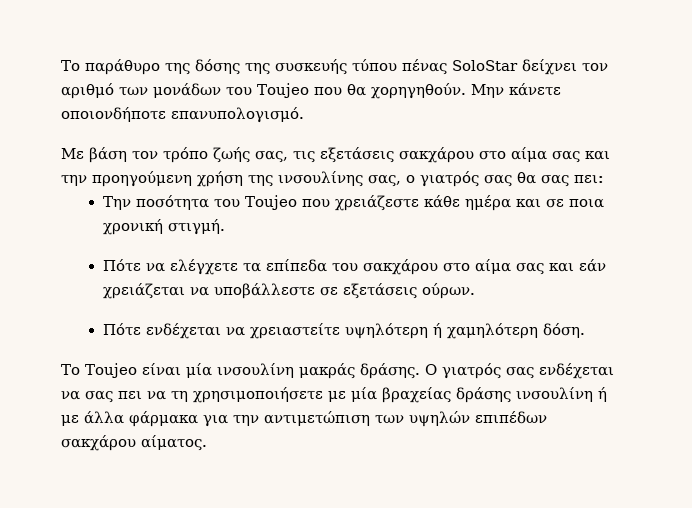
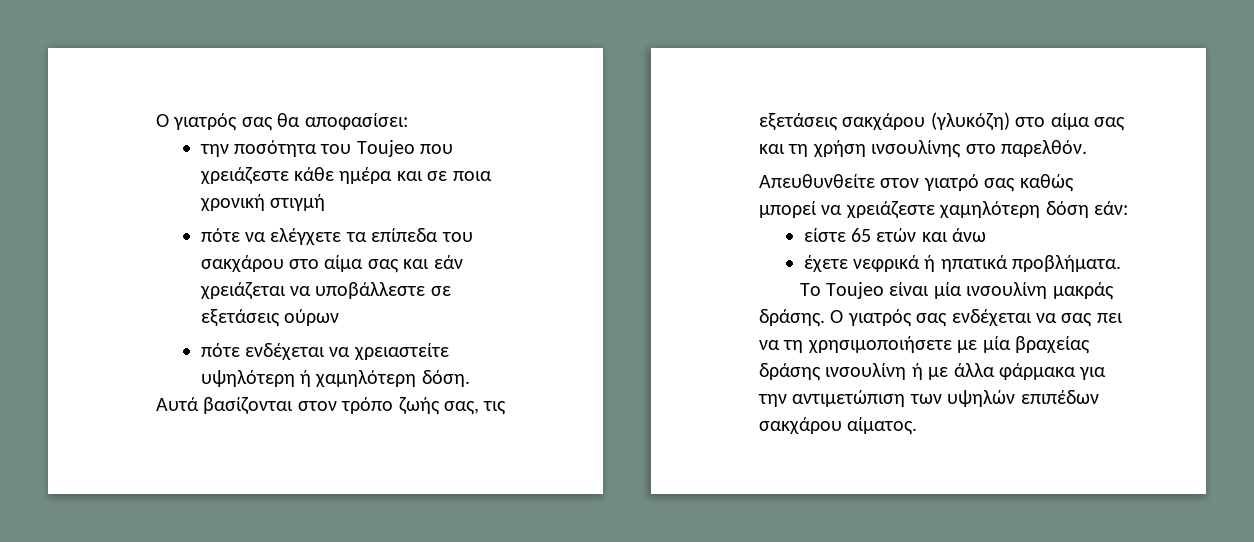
[61,59,608,75] [61,83,561,99] [61,107,304,123] [61,147,610,163] [61,171,604,187] [102,196,131,210] Το παράθυρο της δόσης της συσκευής τύπου πένας SoloStar δείχνει τον αριθμό των μονάδων του Toujeo που θα χορηγηθούν. Μην κάνετε οποιονδήποτε επανυπολογισμό. // Με βάση τον τρόπο ζωής σας, τις εξετάσεις σακχάρου στο αίμα σας και την προηγούμενη χρήση της ινσουλίνης σας, ο γιατρός σας θα σας πει: // Την -> [156,113,408,131] [199,144,229,157] Ο γιατρός σας θα αποφασίσει: // την
[167,219,225,235] [102,259,141,272] στιγμή. // Πότε -> [270,194,326,211] [200,228,240,242] στιγμή // πότε
[421,283,475,299] [102,323,141,336] ούρων. // Πότε -> [284,309,340,326] [200,343,240,357] ούρων // πότε
(585, 330) none -> [156,397,507,415] [759,112,1125,131] [759,140,1087,158] [759,174,1074,192] [759,201,1128,219] [803,228,987,242] [803,255,1122,272] // Αυτά βασίζονται στον τρόπο ζωής σας, τις εξετάσεις σακχάρου (γλυκόζη) στο αίμα σας και τη χρήση ινσουλίνης στο παρελθόν. // Απευθυνθείτε στον γιατρό σας καθώς μπορεί να χρειάζεστε χαμηλότερη δόση εάν: // είστε 65 ετών και άνω // έχετε νεφρικά ή ηπατικά προβλήματα.

